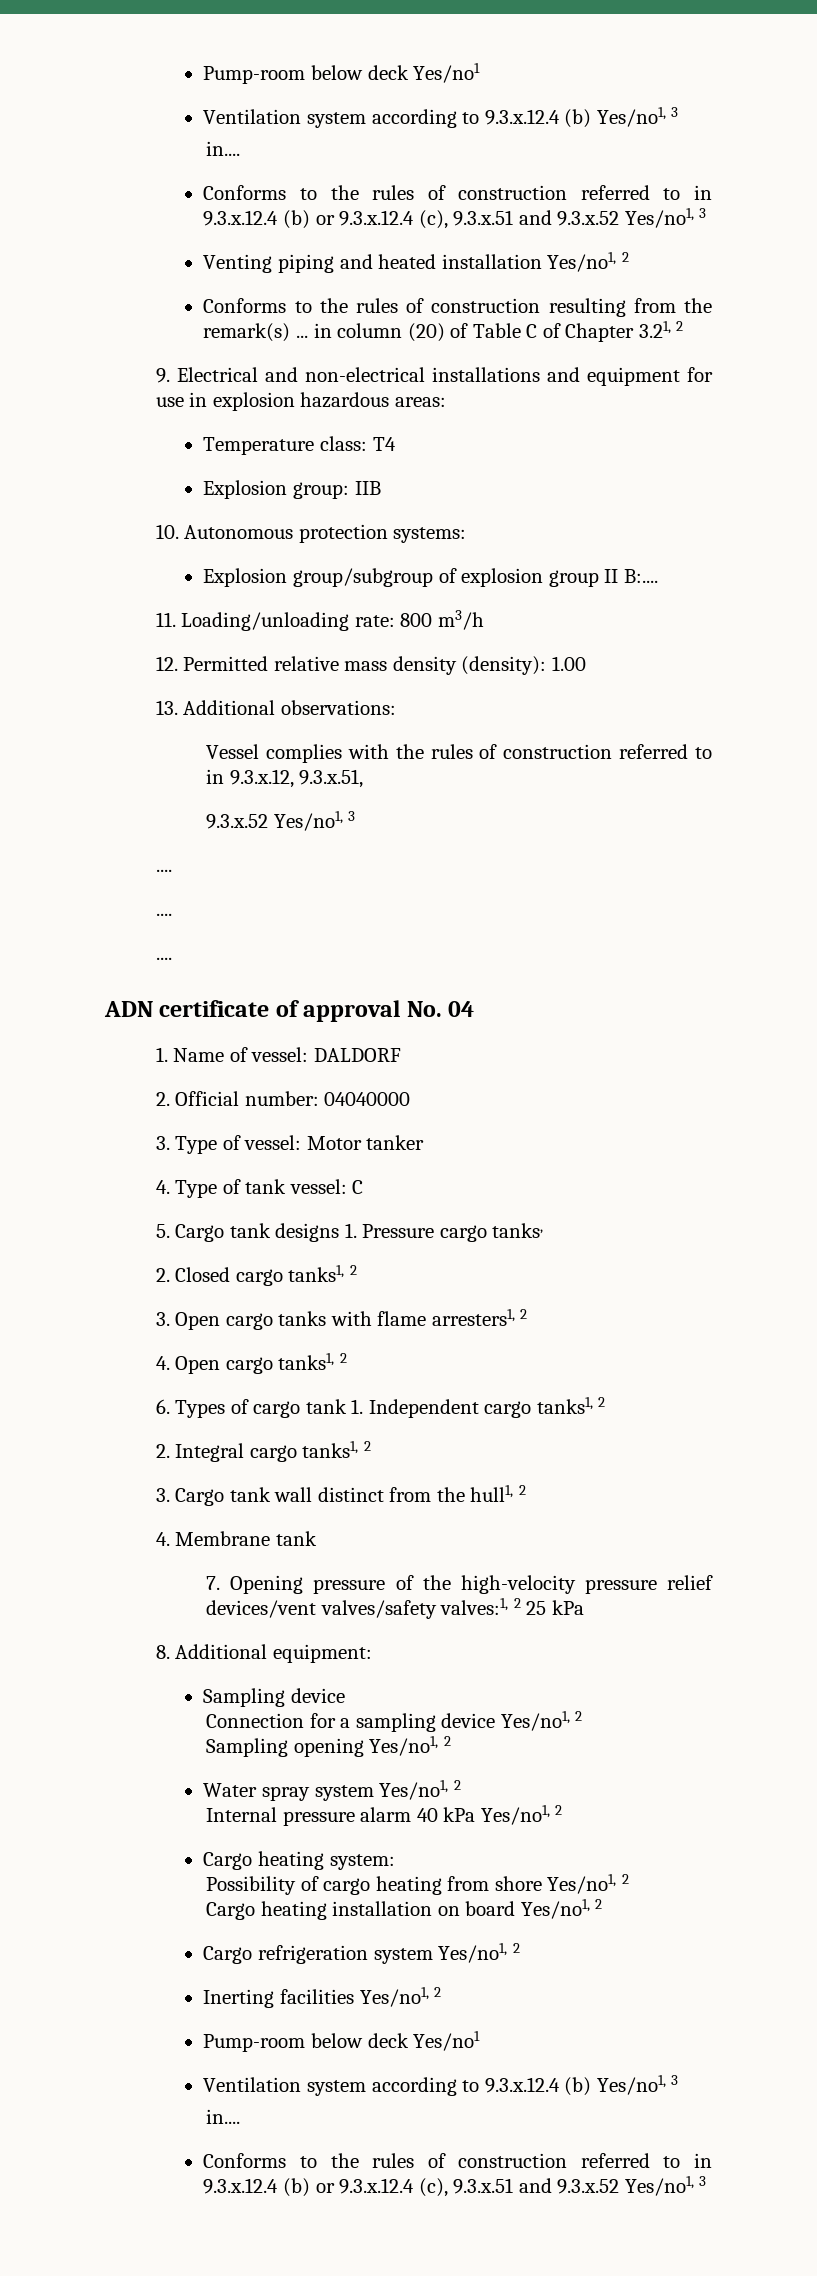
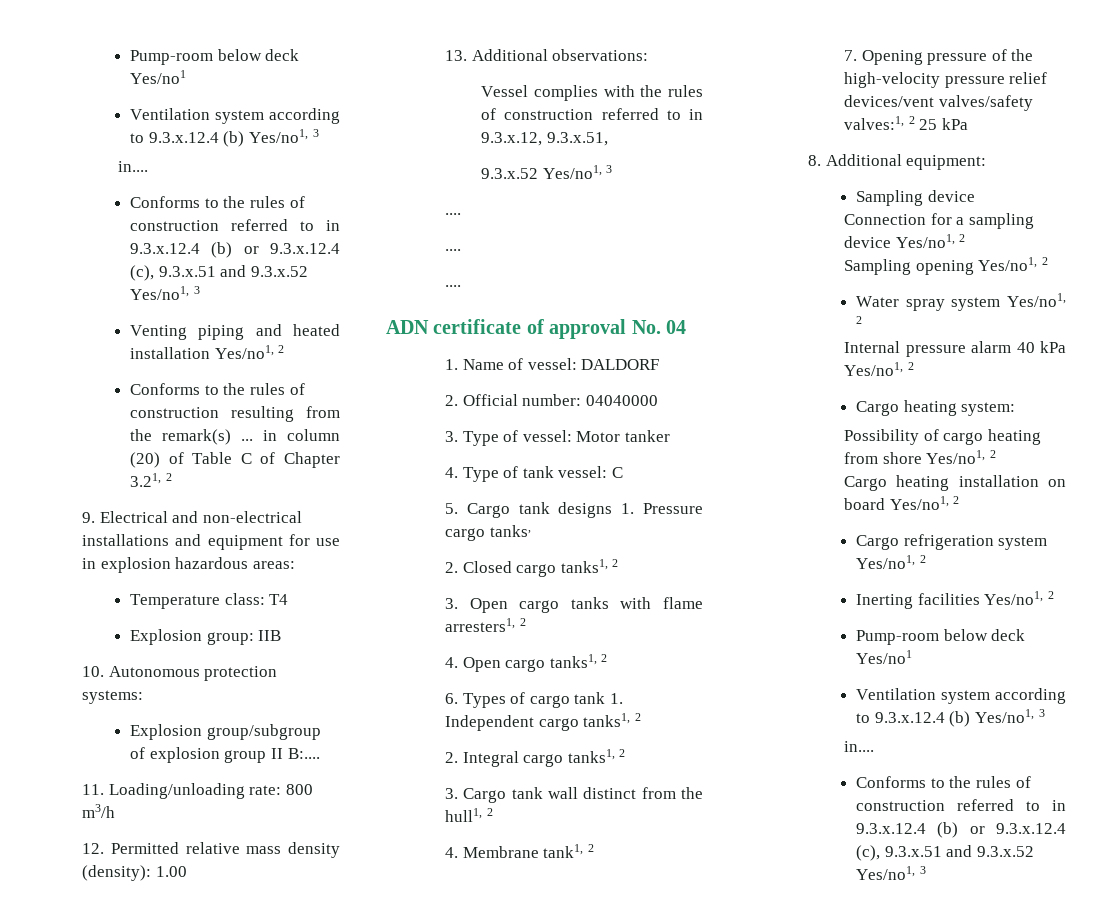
[275,1531,317,1546] tank -> [543,844,594,858] tank1, 2

